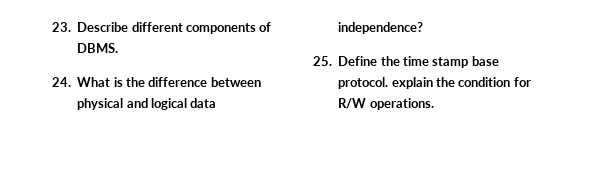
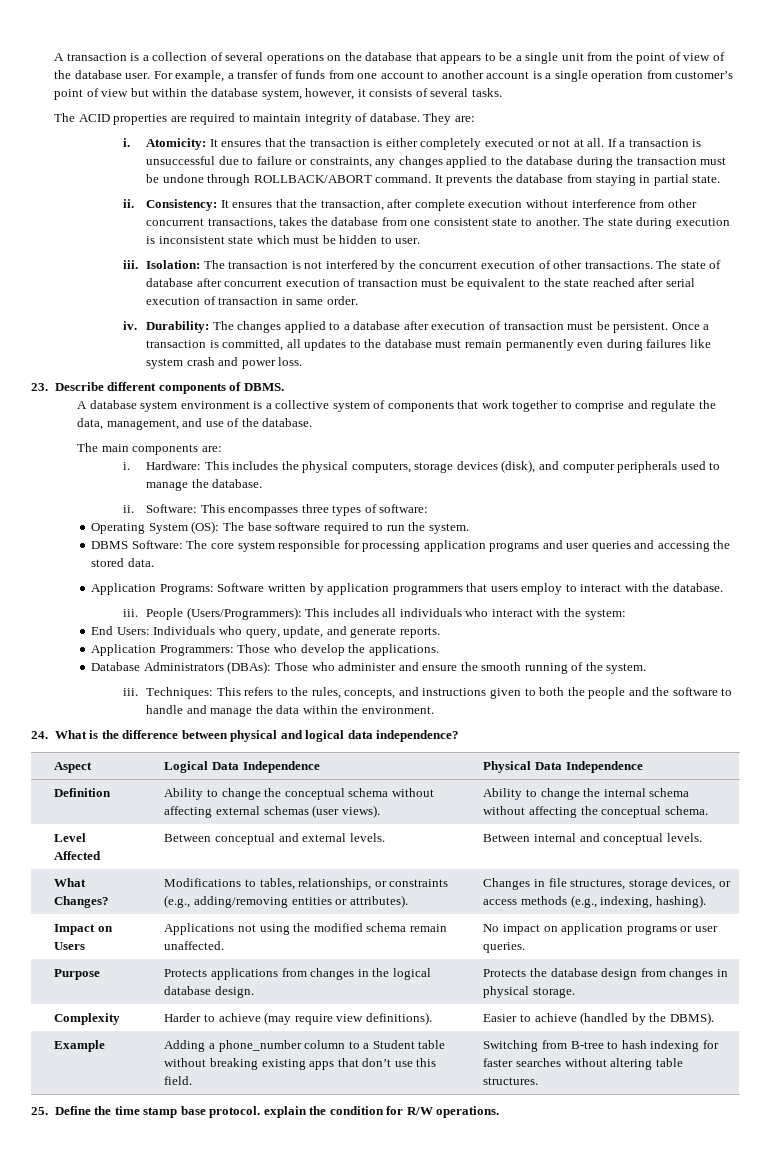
(52, 27) none -> [54,52,725,64] [54,70,734,82] [54,88,502,100] [54,113,475,125] [123,138,702,150] [146,156,727,168] [146,174,721,186] [123,199,697,211] [146,217,730,229] [146,235,421,244] [123,260,722,272] [146,278,695,290] [146,296,358,305] [123,321,710,333] [146,339,711,351] [146,357,303,369] A transaction is a collection of several operations on the database that appears to be a single unit from the point of view of the database user. For example, a transfer of funds from one account to another account is a single operation from customer’s point of view but within the database system, however, it consists of several tasks. // The ACID properties are required to maintain integrity of database. They are: // i. Atomicity: It ensures that the transaction is either completely executed or not at all. If a transaction is unsuccessful due to failure or constraints, any changes applied to the database during the transaction must be undone through ROLLBACK/ABORT command. It prevents the database from staying in partial state. // ii. Consistency: It ensures that the transaction, after complete execution without interference from other concurrent transactions, takes the database from one consistent state to another. The state during execution is inconsistent state which must be hidden to user. // iii. Isolation: The transaction is not interfered by the concurrent execution of other transactions. The state of database after concurrent execution of transaction must be equivalent to the state reached after serial execution of transaction in same order. // iv. Durability: The changes applied to a database after execution of transaction must be persistent. Once a transaction is committed, all updates to the database must remain permanently even during failures like system crash and power loss. //
(119, 48) none -> [77,400,716,412] [77,418,313,430] [77,443,222,455] [123,460,721,473] [146,479,263,491] [123,504,429,516] [91,521,469,534] [91,540,731,552] [91,558,154,567] [91,583,723,595] [123,607,626,620] [91,626,440,638] [91,644,439,656] [91,661,647,674] [123,687,733,699] [146,705,434,717] // A database system environment is a collective system of components that work together to comprise and regulate the data, management, and use of the database. // The main components are: // i. Hardware: This includes the physical computers, storage devices (disk), and computer peripherals used to manage the database. // ii. Software: This encompasses three types of software: // Operating System (OS): The base software required to run the system. // DBMS Software: The core system responsible for processing application programs and user queries and accessing the stored data. // Application Programs: Software written by application programmers that users employ to interact with the database. // iii. People (Users/Programmers): This includes all individuals who interact with the system: // End Users: Individuals who query, update, and generate reports. // Application Programmers: Those who develop the applications. // Database Administrators (DBAs): Those who administer and ensure the smooth running of the system. // iii. Techniques: This refers to the rules, concepts, and instructions given to both the people and the software to handle and manage the data within the environment.
(424, 28) none -> [54,762,93,773] [164,761,320,773] [483,761,643,773] [54,788,112,797] [164,788,434,800] [164,805,380,818] [483,788,690,800] [483,806,708,818] [54,833,87,842] [54,851,102,860] [164,833,385,845] [483,833,702,845] [54,878,87,887] [54,896,110,908] [164,878,449,890] [164,895,408,908] [483,878,731,890] [483,895,706,908] [54,924,113,935] [54,942,86,950] [164,923,447,935] [164,941,225,950] [483,923,718,935] [483,942,526,953] [54,969,101,980] [164,968,431,980] [164,986,254,998] [483,968,728,980] [483,986,575,998] [54,1013,121,1025] [164,1012,432,1025] [483,1012,714,1025] [54,1040,106,1052] [164,1040,446,1052] [164,1058,437,1070] [164,1076,193,1085] [483,1040,719,1052] [483,1058,683,1070] [483,1077,539,1085] // Aspect | Logical Data Independence | Physical Data Independence // Definition | Ability to change the conceptual schema without affecting external schemas (user views). | Ability to change the internal schema without affecting the conceptual schema. // Level Affected | Between conceptual and external levels. | Between internal and conceptual levels. // What Changes? | Modifications to tables, relationships, or constraints (e.g., adding/removing entities or attributes). | Changes in file structures, storage devices, or access methods (e.g., indexing, hashing). // Impact on Users | Applications not using the modified schema remain unaffected. | No impact on application programs or user queries. // Purpose | Protects applications from changes in the logical database design. | Protects the database design from changes in physical storage. // Complexity | Harder to achieve (may require view definitions). | Easier to achieve (handled by the DBMS). // Example | Adding a phone_number column to a Student table without breaking existing apps that don’t use this field. | Switching from B-tree to hash indexing for faster searches without altering table structures.

